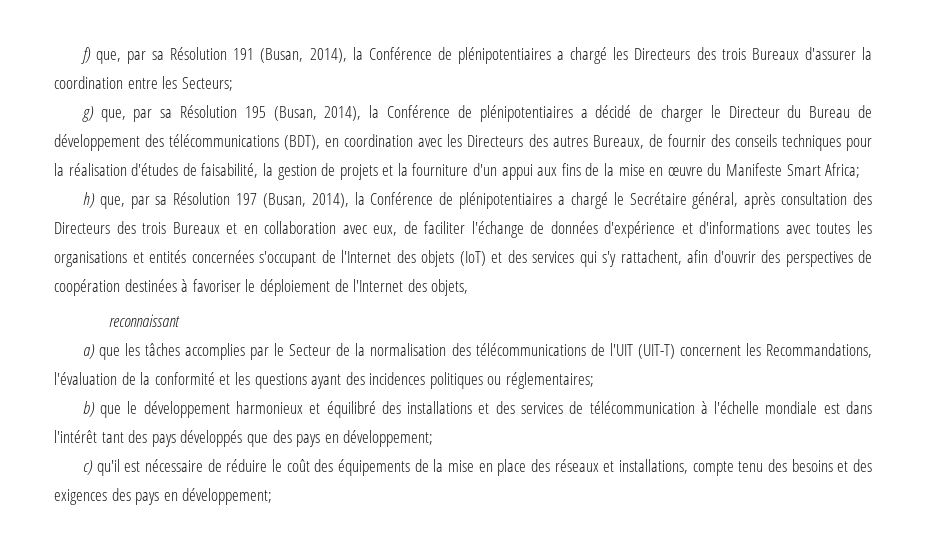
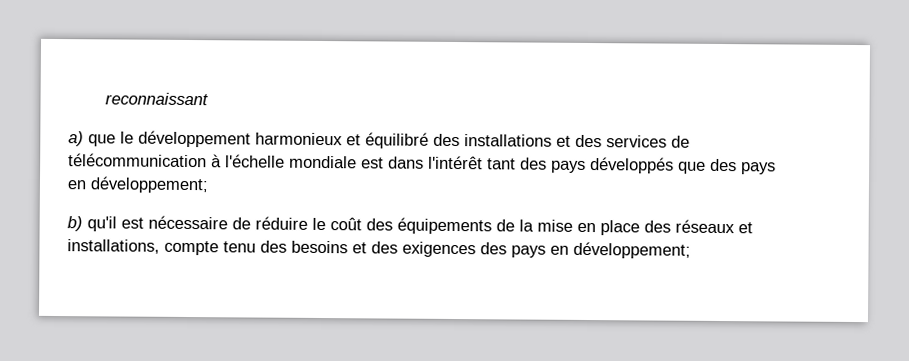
[80,47,873,64] [54,76,233,91] [81,105,872,122] [54,134,872,151] [54,163,861,180] [82,192,872,209] [54,221,873,238] [54,250,872,267] [54,279,469,296] [109,314,181,327] [82,343,872,360] [54,372,595,389] [82,401,95,417] f) que, par sa Résolution 191 (Busan, 2014), la Conférence de plénipotentiaires a chargé les Directeurs des trois Bureaux d'assurer la coordination entre les Secteurs; // g) que, par sa Résolution 195 (Busan, 2014), la Conférence de plénipotentiaires a décidé de charger le Directeur du Bureau de développement des télécommunications (BDT), en coordination avec les Directeurs des autres Bureaux, de fournir des conseils techniques pour la réalisation d'études de faisabilité, la gestion de projets et la fourniture d'un appui aux fins de la mise en œuvre du Manifeste Smart Africa; // h) que, par sa Résolution 197 (Busan, 2014), la Conférence de plénipotentiaires a chargé le Secrétaire général, après consultation des Directeurs des trois Bureaux et en collaboration avec eux, de faciliter l'échange de données d'expérience et d'informations avec toutes les organisations et entités concernées s'occupant de l'Internet des objets (IoT) et des services qui s'y rattachent, afin d'ouvrir des perspectives de coopération destinées à favoriser le déploiement de l'Internet des objets, // reconnaissant // a) que les tâches accomplies par le Secteur de la normalisation des télécommunications de l'UIT (UIT-T) concernent les Recommandations, l'évaluation de la conformité et les questions ayant des incidences politiques ou réglementaires; // b) -> [104,92,209,106] [68,131,84,147] reconnaissant // a)
[82,460,93,475] c) -> [67,216,83,232] b)

